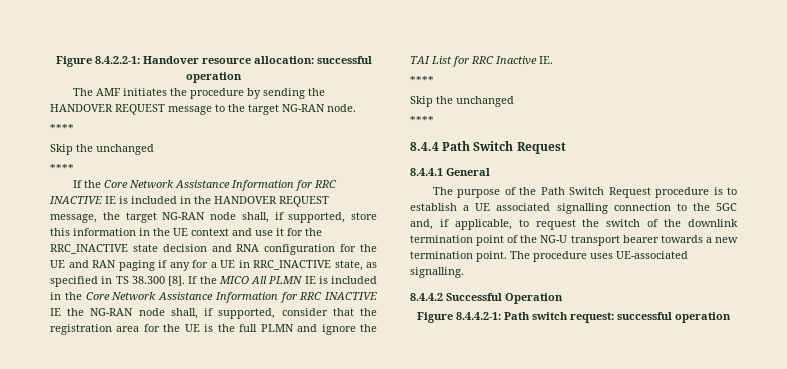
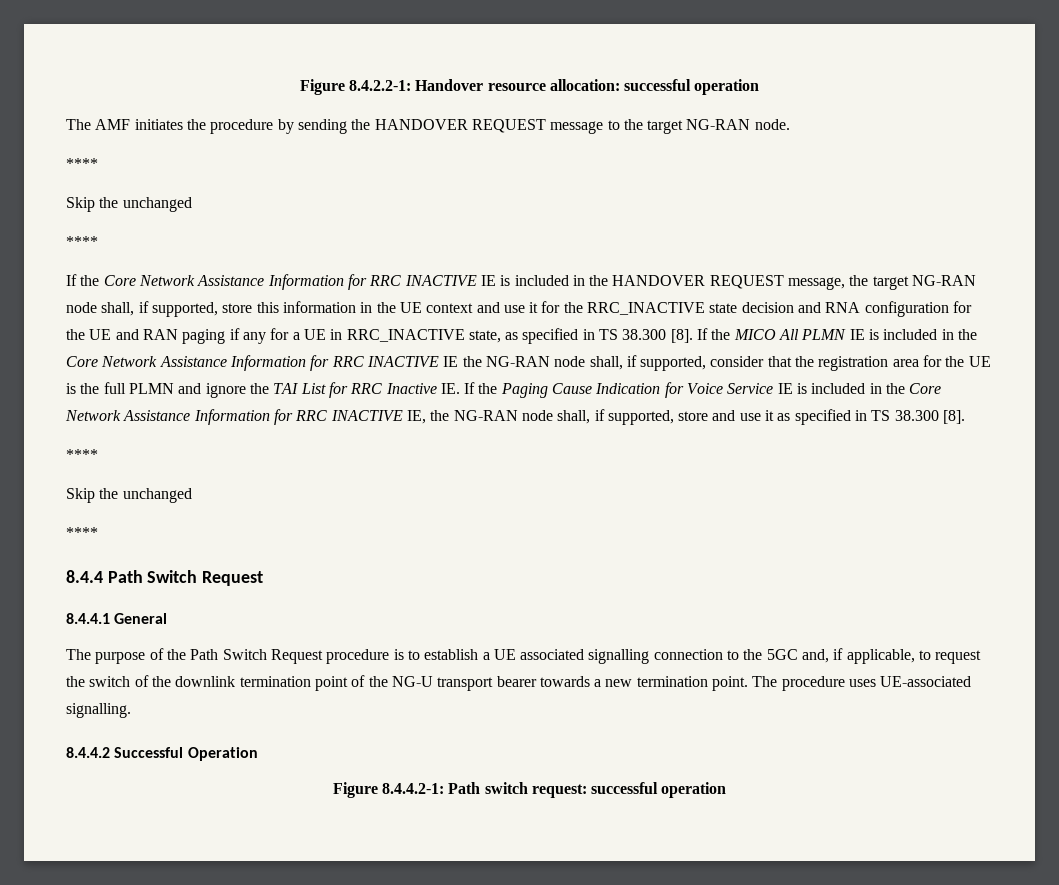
(553, 60) none -> [464,382,942,398] [65,409,966,425] If the Paging Cause Indication for Voice Service IE is included in the Core Network Assistance Information for RRC INACTIVE IE, the NG-RAN node shall, if supported, store and use it as specified in TS 38.300 [8].

